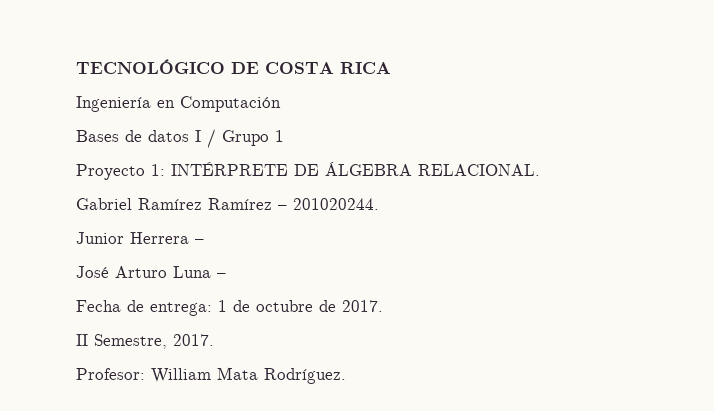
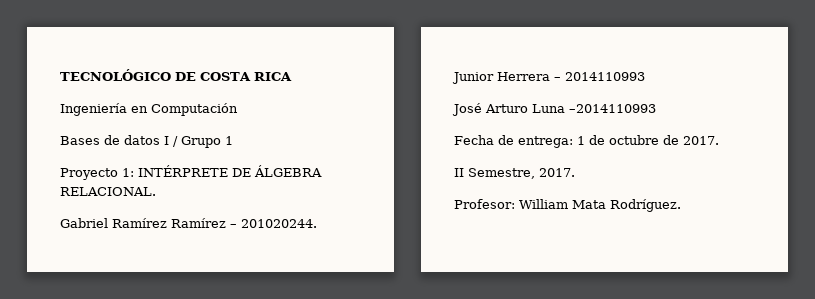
(204, 241) none -> [565,72,645,81] 2014110993
[217,273,226,278] – -> [569,104,656,113] –2014110993

